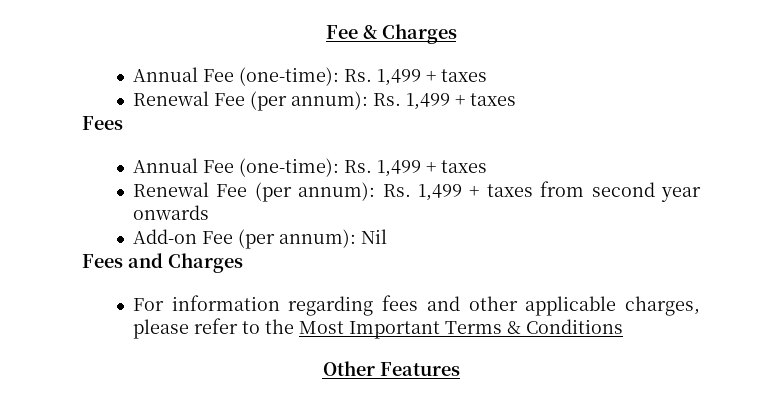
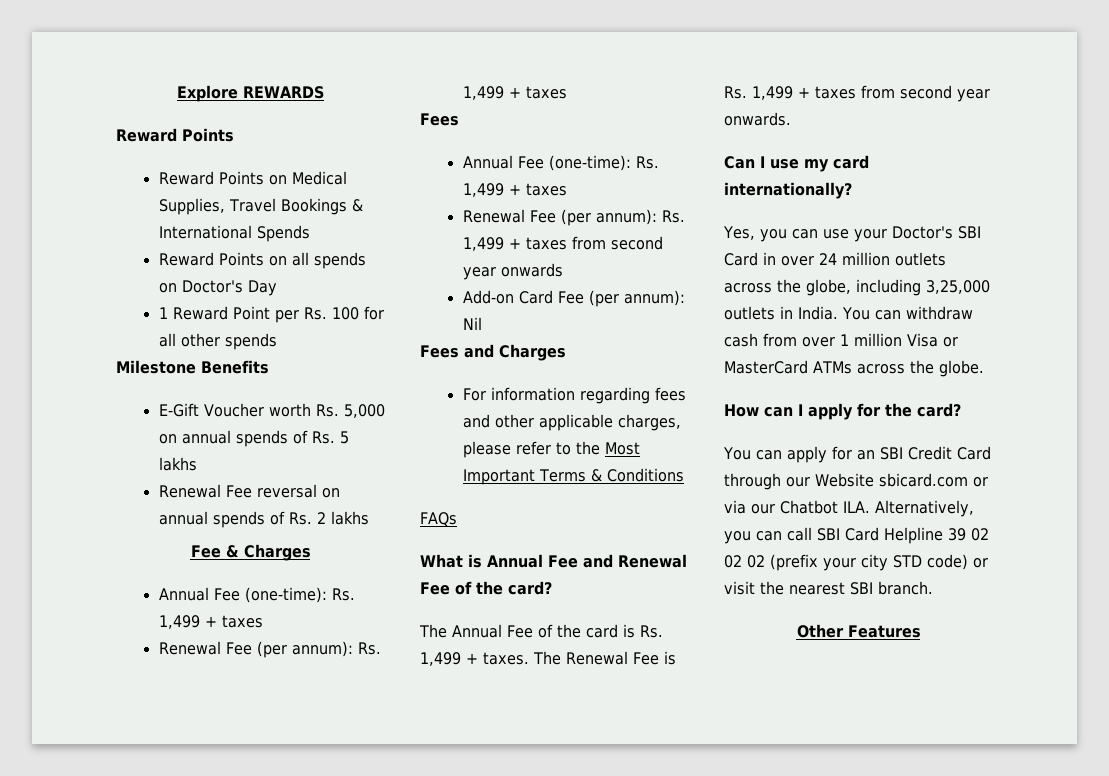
(325, 32) none -> [177,85,324,102] [116,128,234,142] [158,171,347,185] [158,198,363,215] [158,225,310,242] [158,252,366,269] [158,280,277,296] [158,306,384,323] [158,333,277,350] [116,360,269,374] [158,403,385,418] [158,430,349,447] [158,457,197,471] [158,484,340,498] [158,511,369,528] Explore REWARDS // Reward Points // Reward Points on Medical Supplies, Travel Bookings & International Spends // Reward Points on all spends on Doctor's Day // 1 Reward Point per Rs. 100 for all other spends // Milestone Benefits // E-Gift Voucher worth Rs. 5,000 on annual spends of Rs. 5 lakhs // Renewal Fee reversal on annual spends of Rs. 2 lakhs //
(198, 236) none -> [518,290,553,304] Card
(624, 326) none -> [420,512,457,527] [420,554,687,568] [420,581,552,595] [419,624,663,638] [420,651,676,666] [724,85,990,102] [724,112,791,126] [724,155,869,172] [724,182,852,199] [723,226,981,242] [724,252,946,266] [724,279,990,296] [724,306,973,320] [724,333,958,347] [724,360,984,377] [724,403,961,420] [723,446,991,463] [724,473,988,490] [724,500,974,517] [724,527,989,544] [724,554,988,571] [724,581,933,595] // FAQs // What is Annual Fee and Renewal Fee of the card? // The Annual Fee of the card is Rs. 1,499 + taxes. The Renewal Fee is Rs. 1,499 + taxes from second year onwards. // Can I use my card internationally? // Yes, you can use your Doctor's SBI Card in over 24 million outlets across the globe, including 3,25,000 outlets in India. You can withdraw cash from over 1 million Visa or MasterCard ATMs across the globe. // How can I apply for the card? // You can apply for an SBI Credit Card through our Website sbicard.com or via our Chatbot ILA. Alternatively, you can call SBI Card Helpline 39 02 02 02 (prefix your city STD code) or visit the nearest SBI branch.

